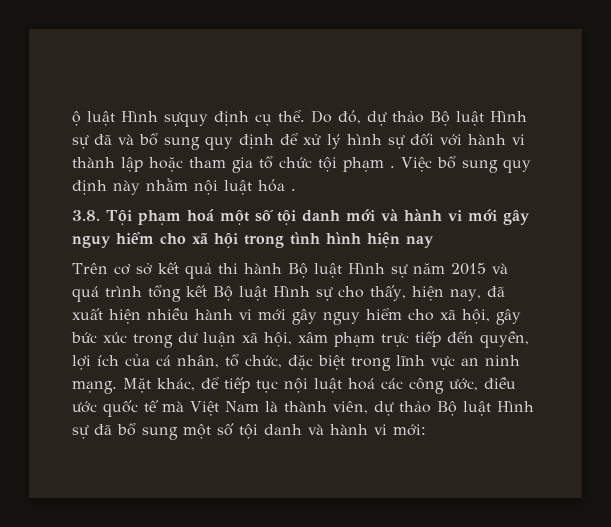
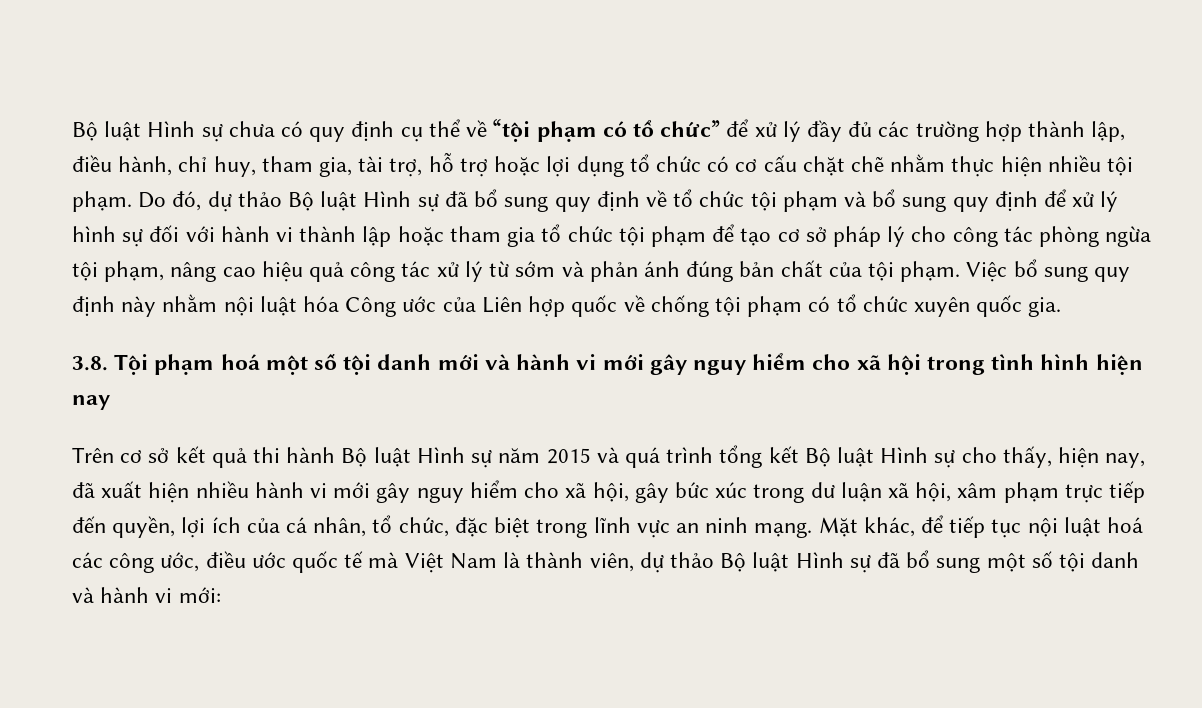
[72,110,305,127] ộ luật Hình sựquy định cụ thể. -> [72,119,1126,142] [72,152,1134,177] [72,191,132,212] Bộ luật Hình sự chưa có quy định cụ thể về “tội phạm có tổ chức” để xử lý đầy đủ các trường hợp thành lập, điều hành, chỉ huy, tham gia, tài trợ, hỗ trợ hoặc lợi dụng tổ chức có cơ cấu chặt chẽ nhằm thực hiện nhiều tội phạm.
(112, 139) none -> [474,189,838,212] bổ sung quy định về tổ chức tội phạm
[390,165,395,168] . -> [712,224,1152,247] [72,260,961,282] để tạo cơ sở pháp lý cho công tác phòng ngừa tội phạm, nâng cao hiệu quả công tác xử lý từ sớm và phản ánh đúng bản chất của tội phạm.
[291,188,296,191] . -> [345,294,1062,317] Công ước của Liên hợp quốc về chống tội phạm có tổ chức xuyên quốc gia.

